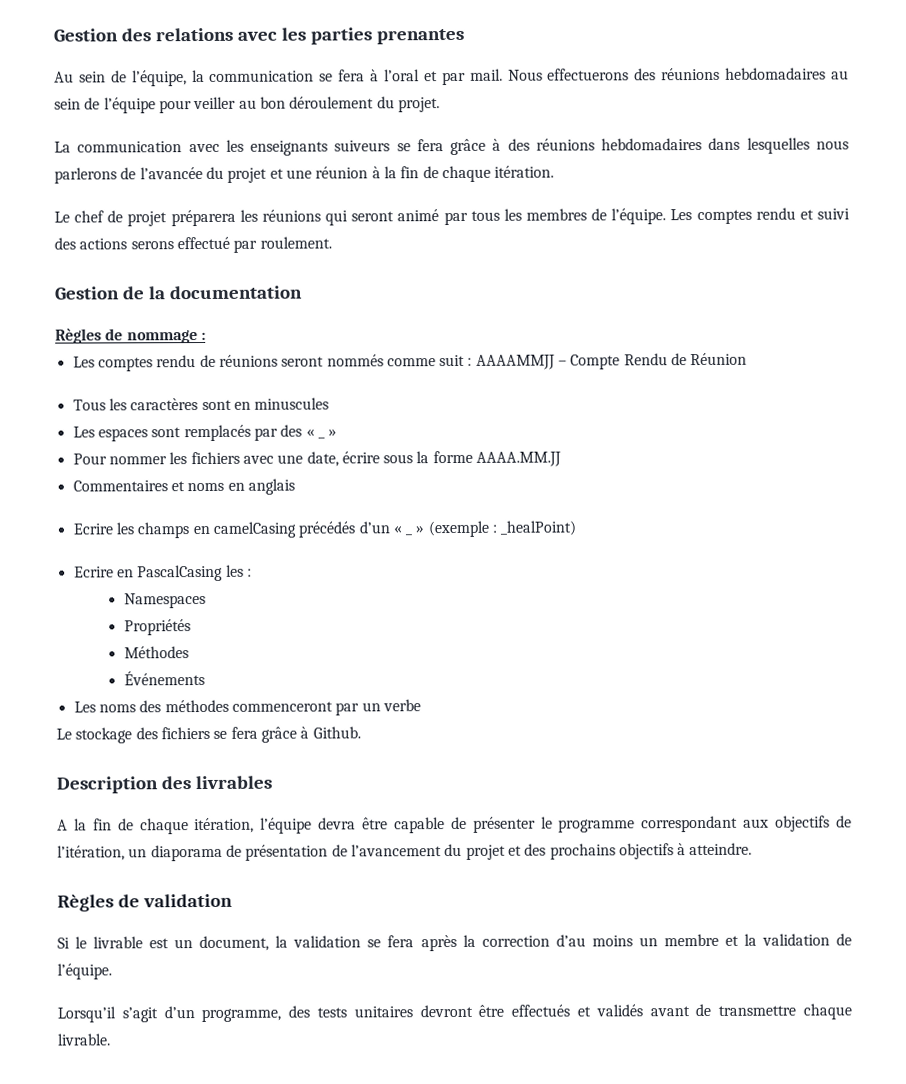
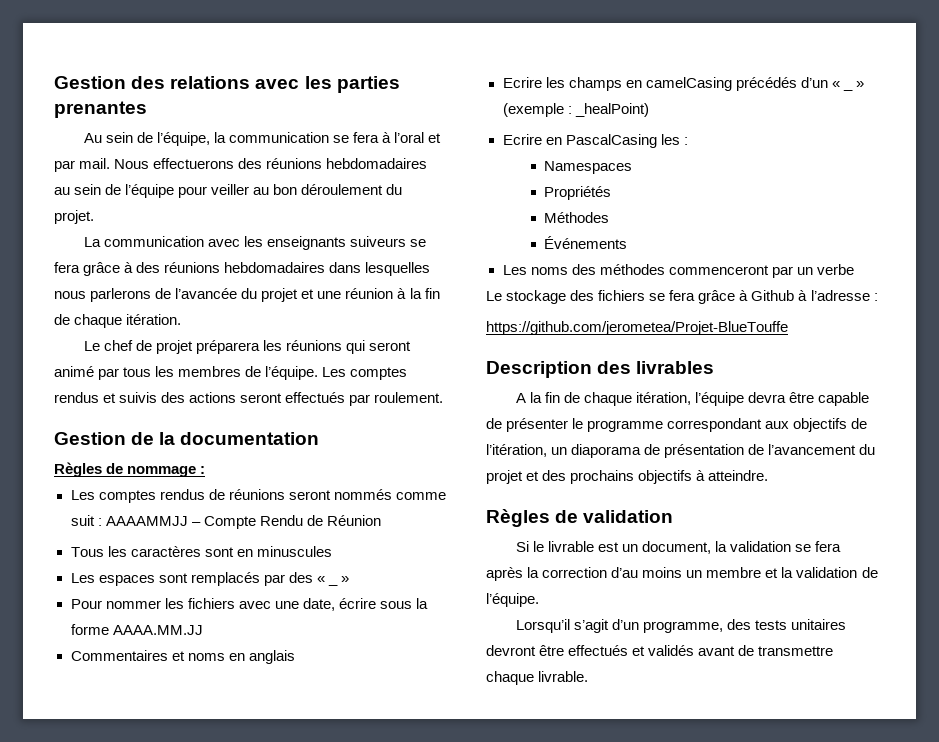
[755,207,850,220] [54,236,230,250] rendu et suivi des actions serons effectué -> [54,392,346,403] rendus et suivis des actions seront effectués
[156,355,197,368] rendu -> [159,489,205,500] rendus
[312,726,361,739] Github. -> [751,290,878,301] [486,321,788,335] Github à l’adresse : // https://github.com/jerometea/Projet-BlueTouffe

